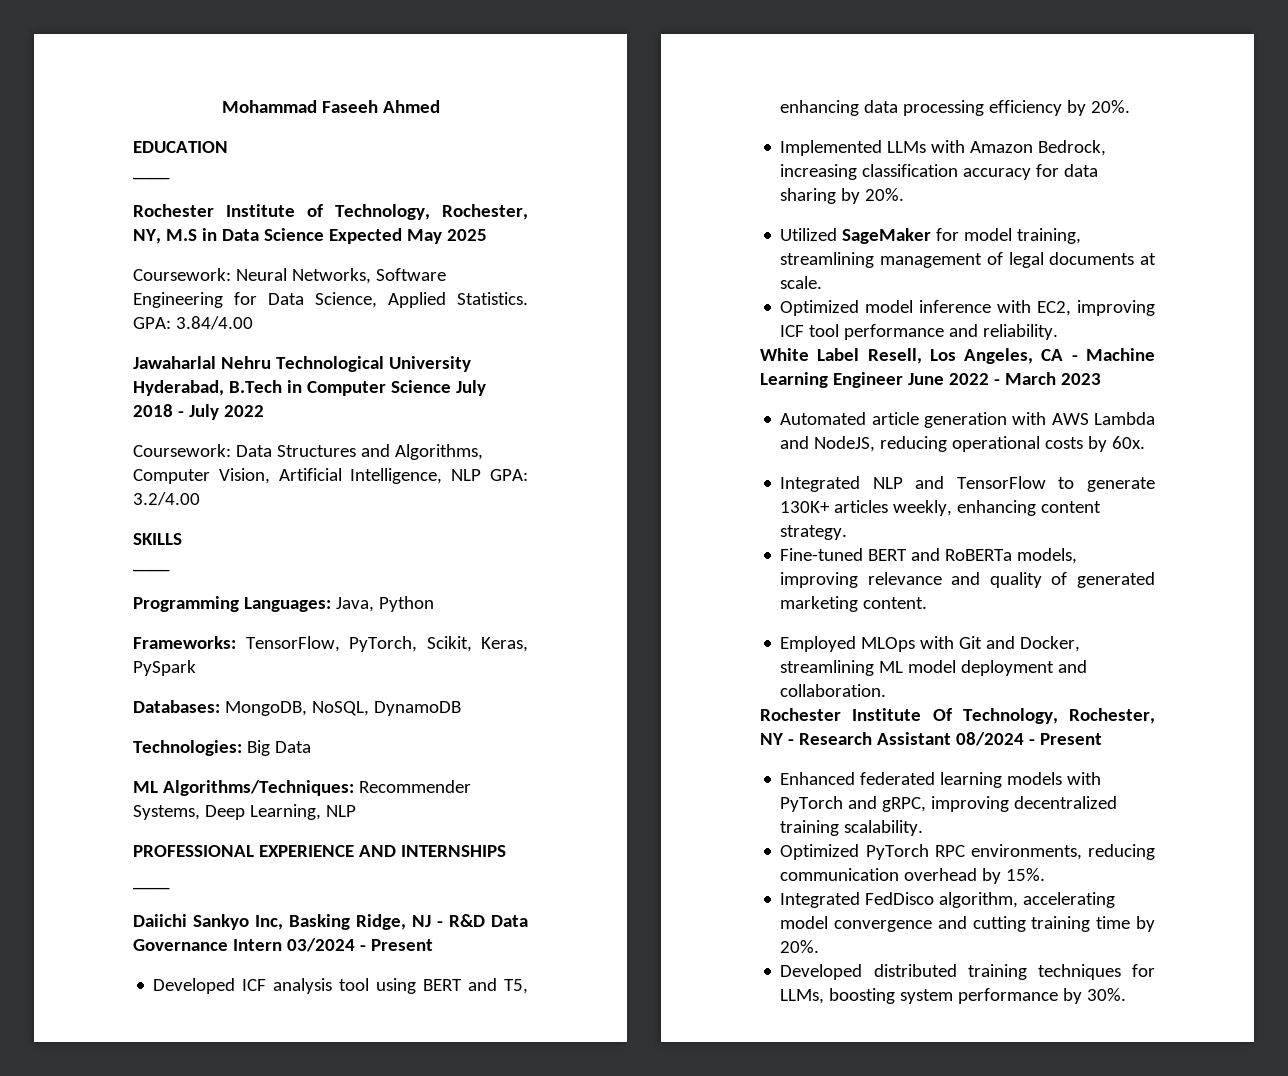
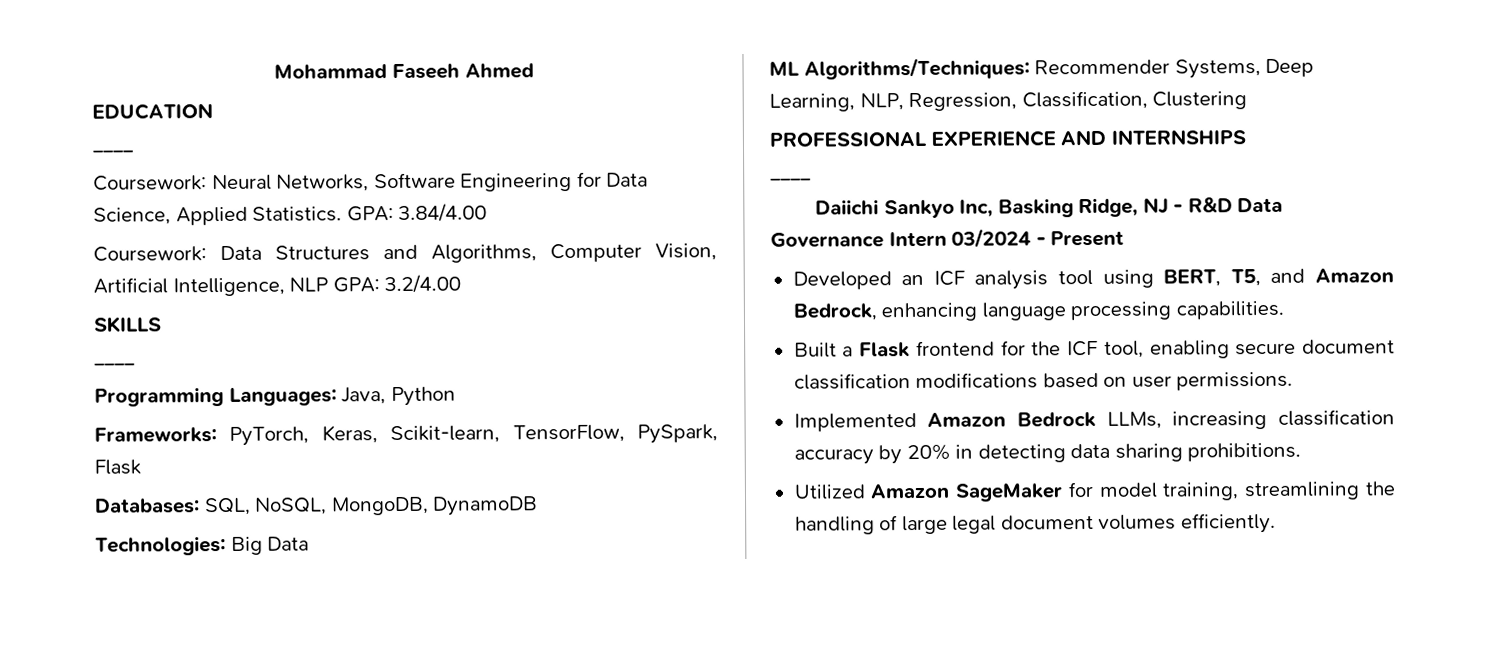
[133,204,528,220] [133,228,487,244] // Rochester Institute of Technology, Rochester, NY, M.S in Data Science Expected May 2025 -> (134, 151) none
[133,356,471,372] [133,380,486,396] [133,404,264,420] // Jawaharlal Nehru Technological University Hyderabad, B.Tech in Computer Science July 2018 - July 2022 -> (488, 212) none
[245,636,528,652] [133,660,196,676] [133,700,369,716] TensorFlow, PyTorch, Scikit, Keras, PySpark // Databases: MongoDB, NoSQL, -> [229,424,719,446] [94,459,141,475] [95,496,429,516] PyTorch, Keras, Scikit-learn, TensorFlow, PySpark, Flask // Databases: SQL, NoSQL, MongoDB,
[325,805,356,817] NLP -> [859,90,1248,112] NLP, Regression, Classification, Clustering
(236, 986) none -> [901,274,925,286] an
[423,978,528,994] [780,100,1131,116] [780,140,1107,156] [780,164,1099,180] [780,188,905,204] BERT and T5, enhancing data processing efficiency by 20%. // Implemented LLMs with Amazon Bedrock, increasing classification accuracy for data sharing by 20%. -> [1163,268,1394,287] [792,300,1284,322] [793,339,1395,359] [793,371,1294,391] [793,409,1395,432] [793,442,1302,465] BERT, T5, and Amazon Bedrock, enhancing language processing capabilities. // Built a Flask frontend for the ICF tool, enabling secure document classification modifications based on user permissions. // Implemented Amazon Bedrock LLMs, increasing classification accuracy by 20% in detecting data sharing prohibitions.
(838, 234) none -> [870,483,951,499] Amazon
[880,252,1156,268] [780,276,823,289] [780,300,1155,316] [780,324,1059,340] [760,348,1155,364] [760,372,1101,388] [780,412,1155,428] [780,436,1146,452] [780,476,1155,492] [780,500,1102,516] [780,525,848,540] [780,548,1078,564] [780,572,1155,588] [780,596,928,612] [780,636,1081,652] [780,660,1088,676] [780,684,887,697] [760,708,1155,724] [760,732,1102,746] [780,772,1102,788] [780,796,1118,812] [780,820,924,836] [780,844,1155,860] [780,868,1046,884] [780,892,1116,908] [780,916,1155,932] [780,940,820,953] [780,964,1155,980] [780,988,1127,1004] management of legal documents at scale. // Optimized model inference with EC2, improving ICF tool performance and reliability. // White Label Resell, Los Angeles, CA - Machine Learning Engineer June 2022 - March 2023 // Automated article generation with AWS Lambda and NodeJS, reducing operational costs by 60x. // Integrated NLP and TensorFlow to generate 130K+ articles weekly, enhancing content strategy. // Fine-tuned BERT and RoBERTa models, improving relevance and quality of generated marketing content. // Employed MLOps with Git and Docker, streamlining ML model deployment and collaboration. // Rochester Institute Of Technology, Rochester, NY - Research Assistant 08/2024 - Present // Enhanced federated learning models with PyTorch and gRPC, improving decentralized training scalability. // Optimized PyTorch RPC environments, reducing communication overhead by 15%. // Integrated FedDisco algorithm, accelerating model convergence and cutting training time by 20%. // Developed distributed training techniques for LLMs, boosting system performance by 30%. -> [1365,481,1396,496] [794,512,1276,535] the handling of large legal document volumes efficiently.

